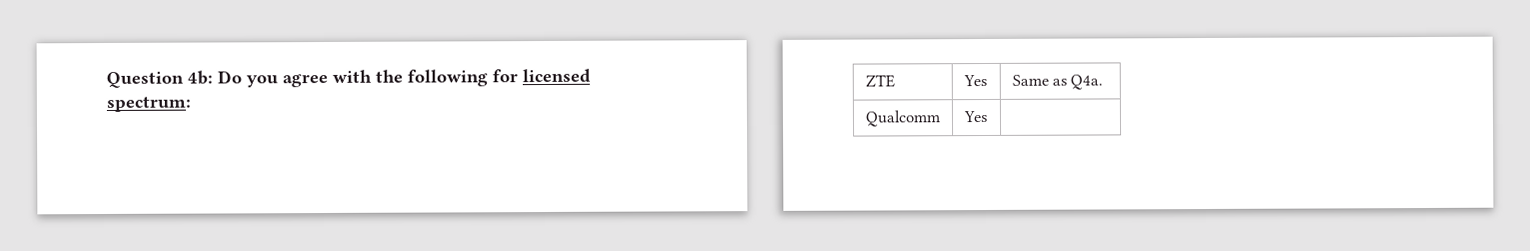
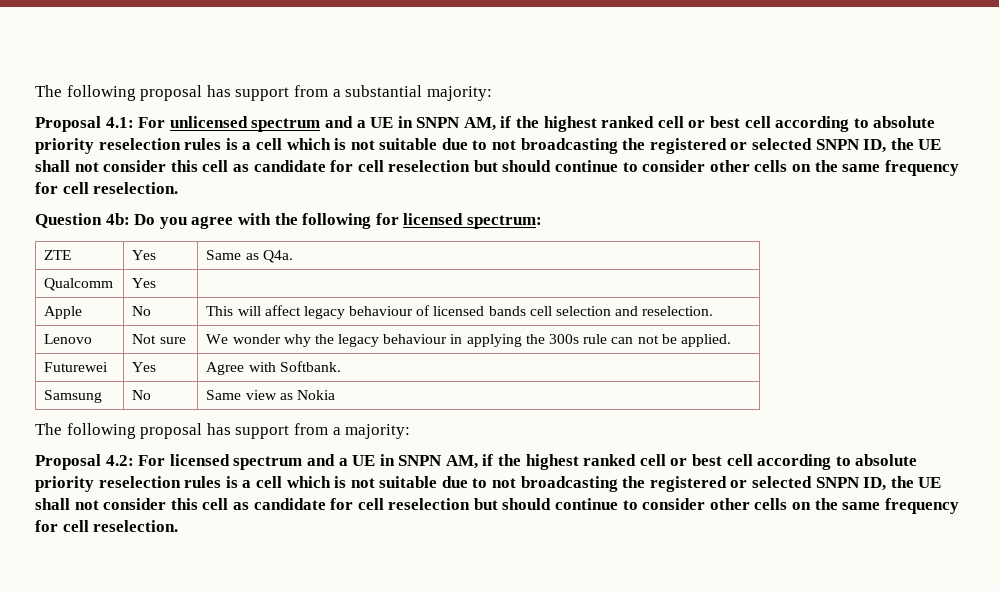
(106, 79) none -> [35,85,492,101] [35,116,936,132] [35,138,942,154] [35,160,959,176] [35,182,179,194] The following proposal has support from a substantial majority: // Proposal 4.1: For unlicensed spectrum and a UE in SNPN AM, if the highest ranked cell or best cell according to absolute priority reselection rules is a cell which is not suitable due to not broadcasting the registered or selected SNPN ID, the UE shall not consider this cell as candidate for cell reselection but should continue to consider other cells on the same frequency for cell reselection. //
(987, 116) none -> [44,306,83,319] [132,306,152,316] [206,305,714,319] [44,334,93,344] [132,334,186,344] [206,334,731,347] [44,362,109,372] [132,362,157,372] [206,361,341,375] [44,390,103,403] [132,390,152,400] [206,390,335,400] [35,423,411,439] [35,454,918,470] [35,476,942,492] [35,498,959,514] [35,520,179,532] // Apple | No | This will affect legacy behaviour of licensed bands cell selection and reselection. // Lenovo | Not sure | We wonder why the legacy behaviour in applying the 300s rule can not be applied. // Futurewei | Yes | Agree with Softbank. // Samsung | No | Same view as Nokia // The following proposal has support from a majority: // Proposal 4.2: For licensed spectrum and a UE in SNPN AM, if the highest ranked cell or best cell according to absolute priority reselection rules is a cell which is not suitable due to not broadcasting the registered or selected SNPN ID, the UE shall not consider this cell as candidate for cell reselection but should continue to consider other cells on the same frequency for cell reselection.

